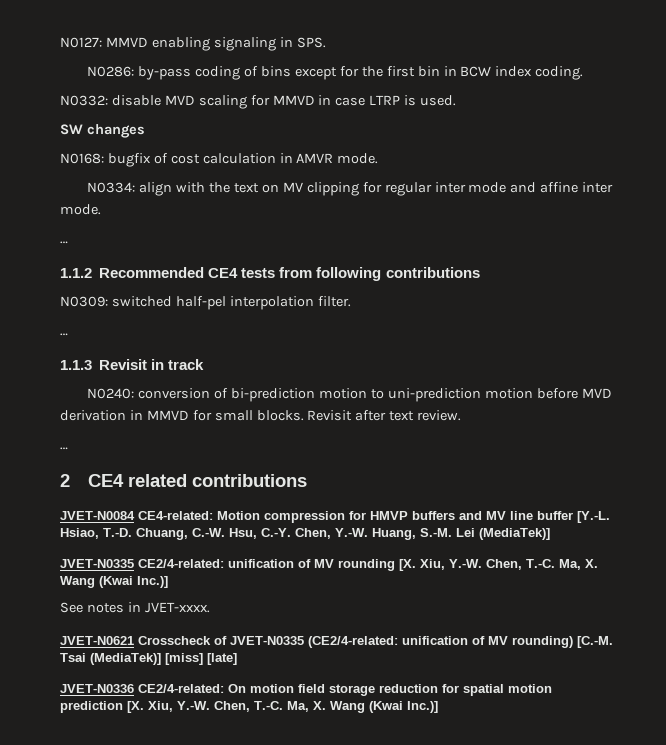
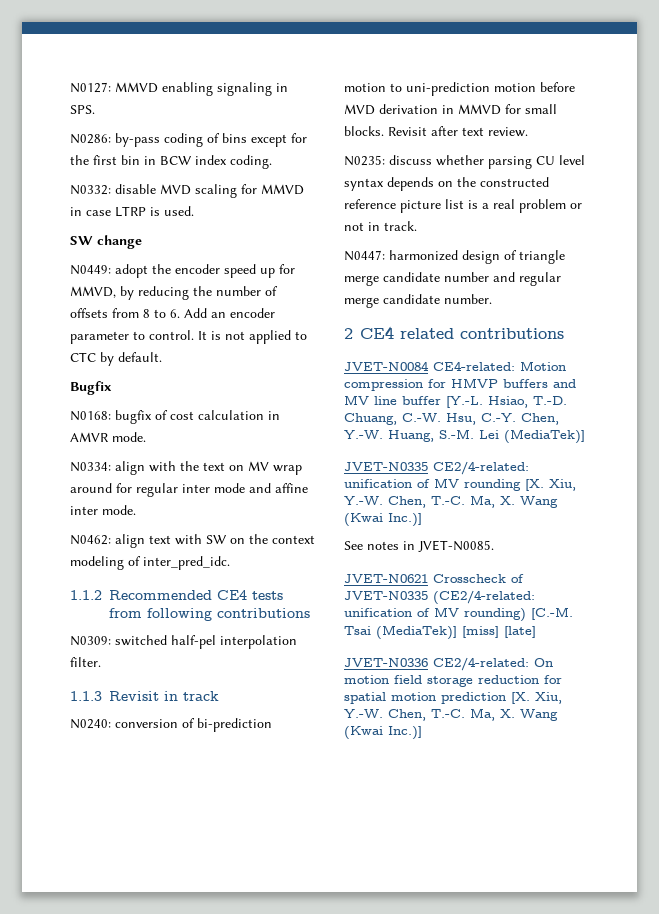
[86,124,145,138] changes -> [97,235,142,249] [70,264,295,278] [70,286,278,300] [70,308,275,318] [70,330,307,344] [70,352,162,366] [70,381,112,395] change // N0449: adopt the encoder speed up for MMVD, by reducing the number of offsets from 8 to 6. Add an encoder parameter to control. It is not applied to CTC by default. // Bugfix
[306,182,359,196] clipping -> [273,465,302,475] [70,483,112,493] wrap around
[60,241,68,244] … -> [70,534,315,548] [70,556,230,570] N0462: align text with SW on the context modeling of inter_pred_idc.
[60,333,68,336] // … -> (101, 662) none
[60,447,68,450] … -> [344,155,585,169] [344,177,549,191] [344,199,582,213] [344,221,417,231] [344,250,565,264] [344,272,561,286] [344,294,492,308] N0235: discuss whether parsing CU level syntax depends on the constructed reference picture list is a real problem or not in track. // N0447: harmonized design of triangle merge candidate number and regular merge candidate number.
[144,602,210,613] JVET-xxxx. -> [418,540,494,552] JVET-N0085.

